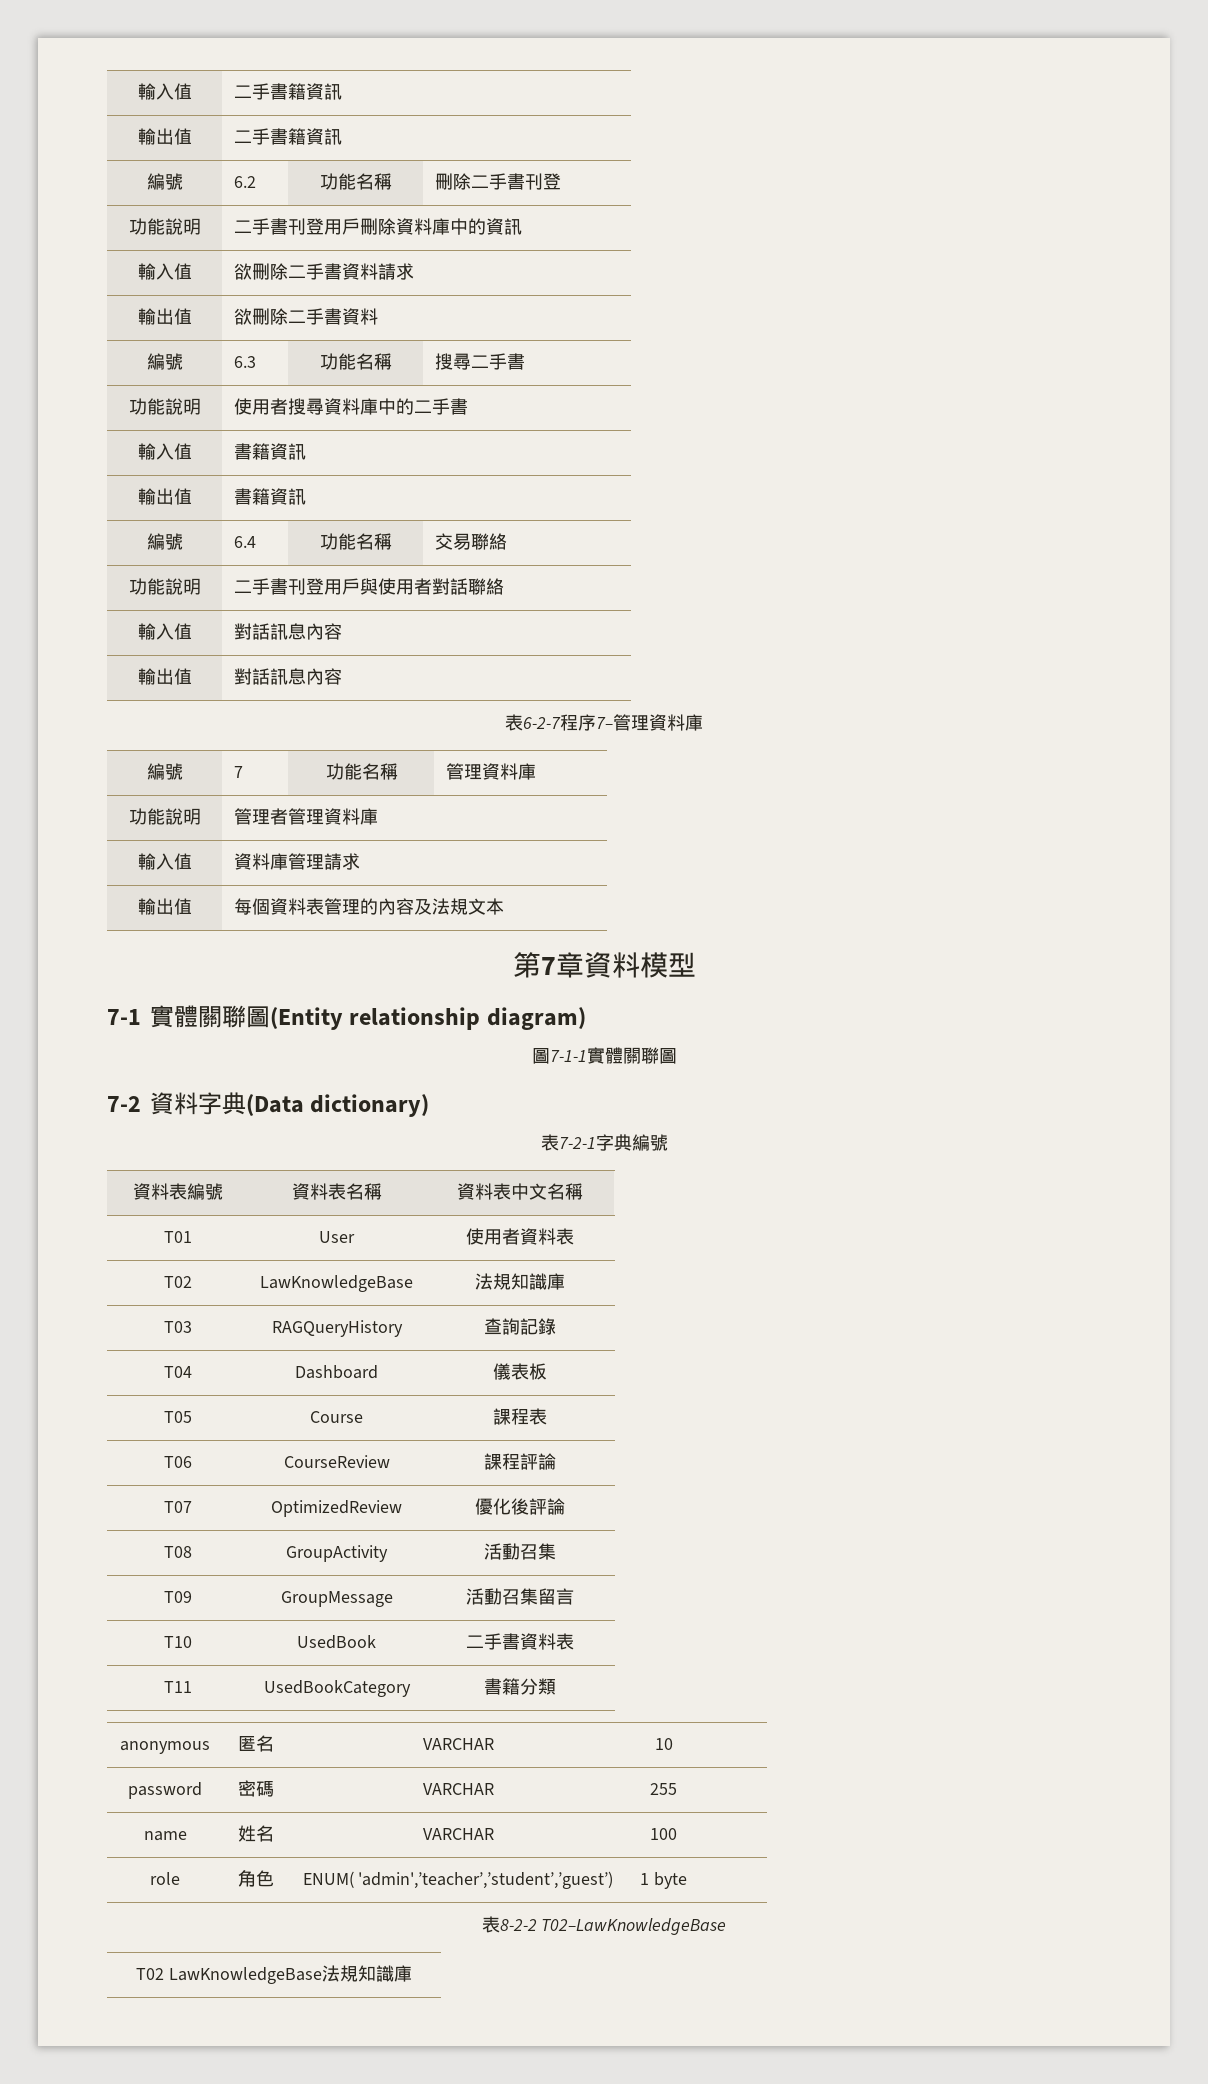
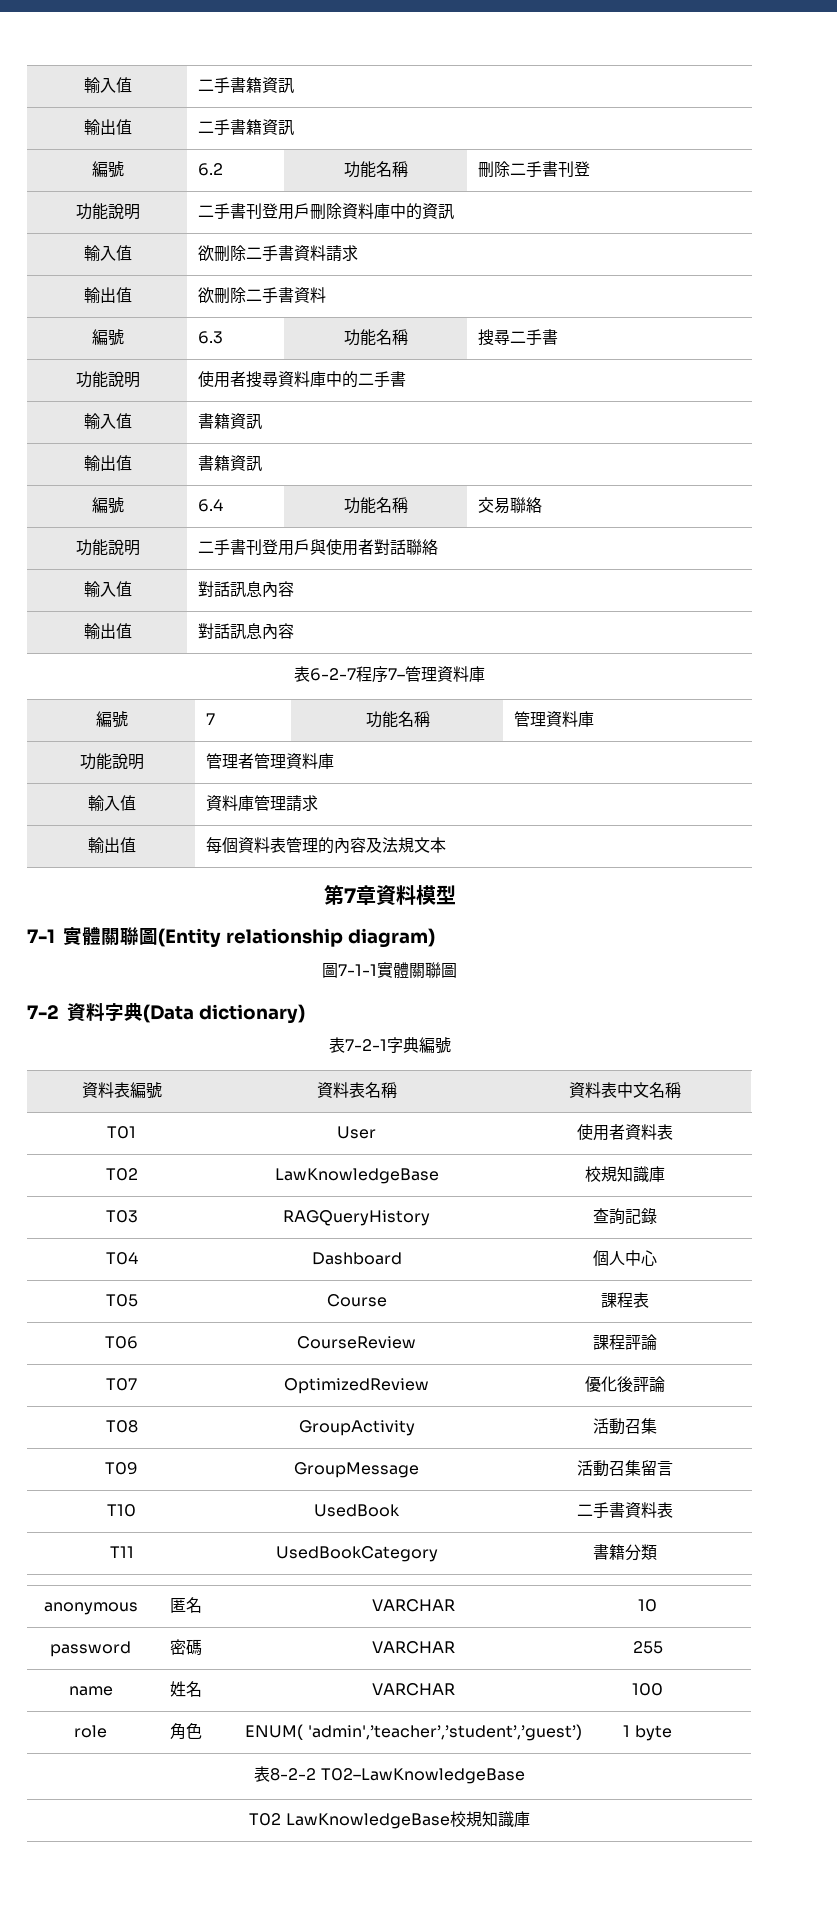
[475,1273,493,1290] 法 -> [584,1166,601,1182] 校
[493,1363,547,1380] 儀表板 -> [592,1250,657,1266] 個人中心
[321,1965,340,1982] 法 -> [449,1811,466,1827] 校

